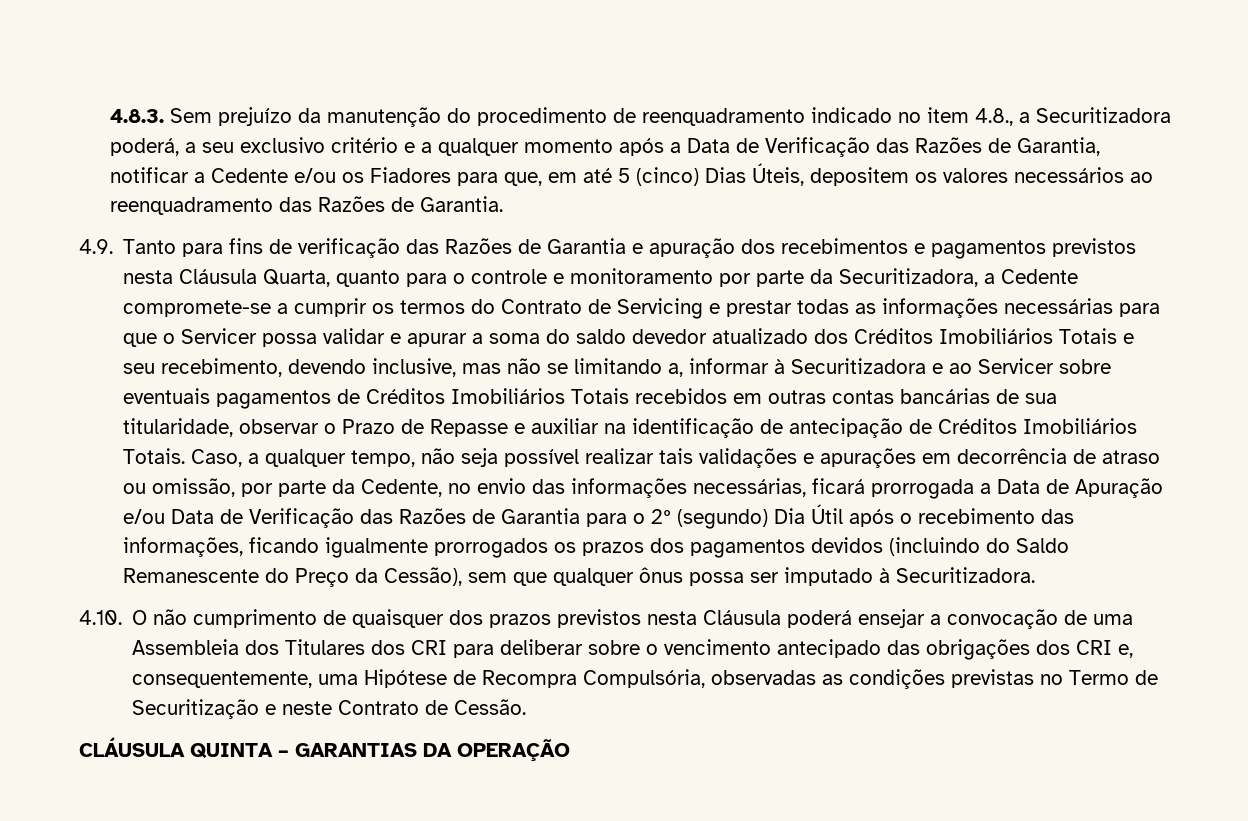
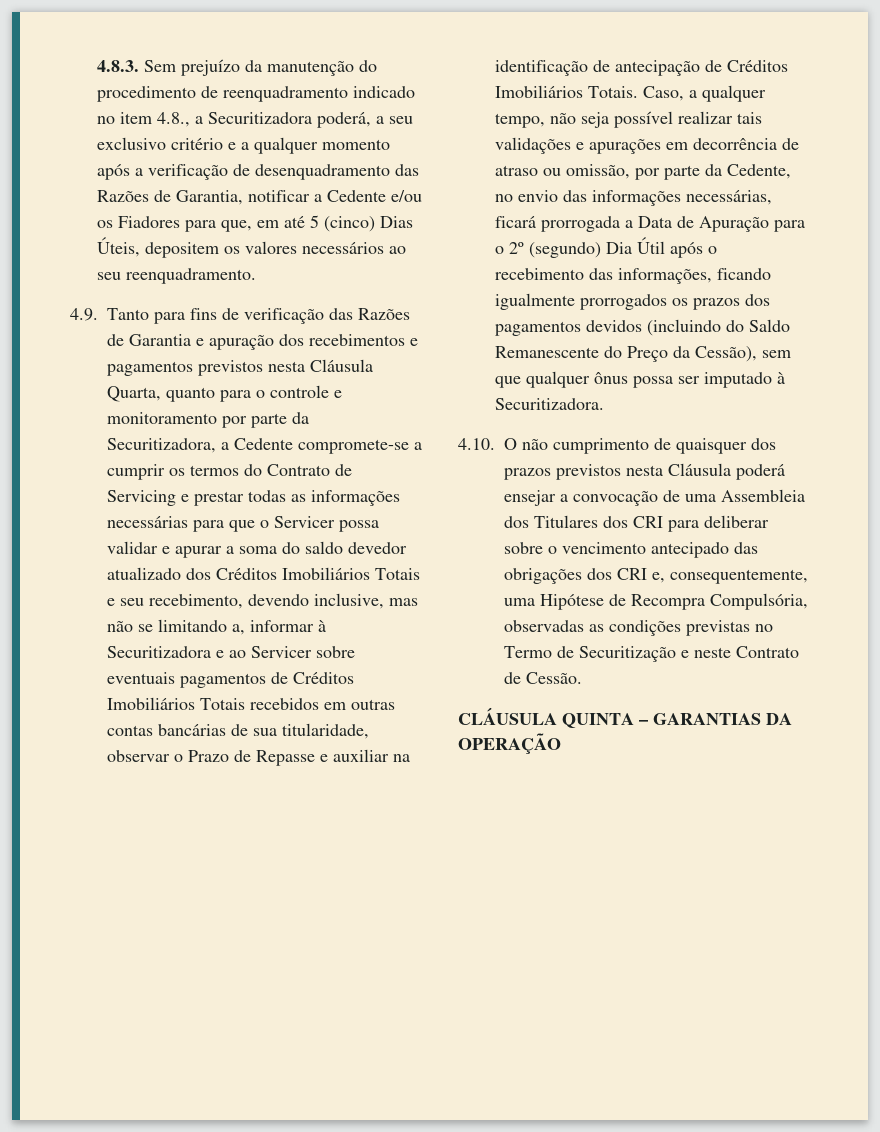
[686,137,870,157] Data de Verificação -> [147,164,390,180] verificação de desenquadramento
[109,196,503,215] reenquadramento das Razões de Garantia. -> [96,268,256,284] seu reenquadramento.
[123,508,581,528] e/ou Data de Verificação das Razões de Garantia -> (769, 224) none

